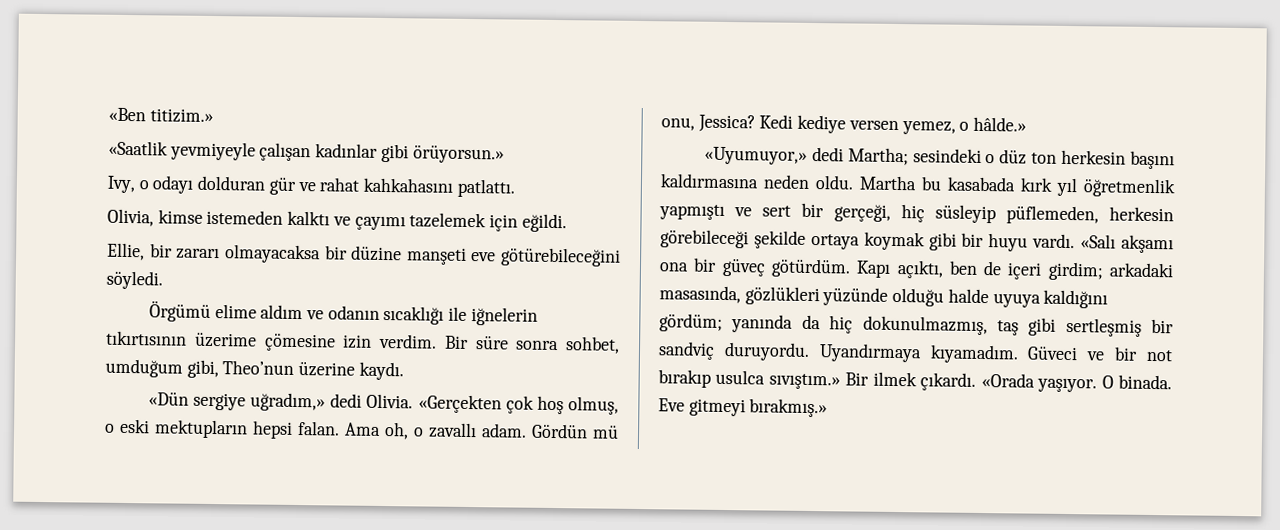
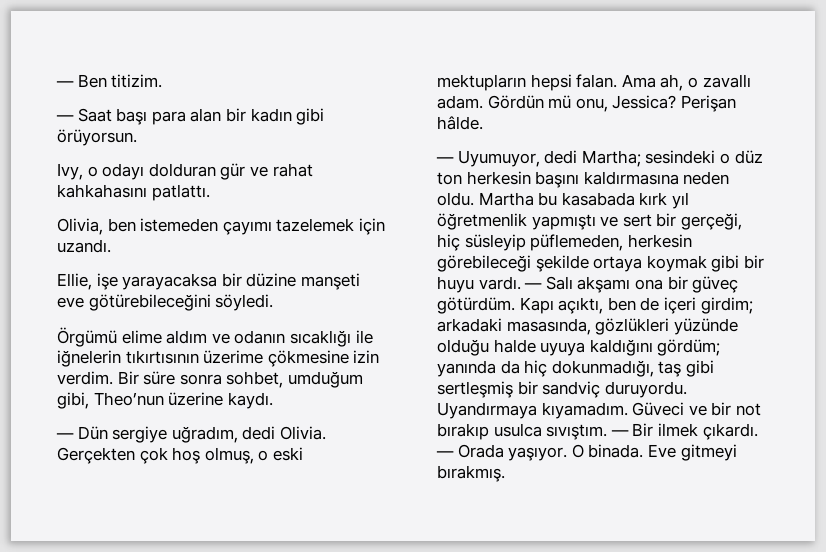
[108,107,214,124] [108,140,505,164] «Ben titizim.» // «Saatlik yevmiyeyle çalışan kadınlar gibi örüyorsun.» -> [56,74,163,88] [56,108,325,125] [57,129,137,146] — Ben titizim. // — Saat başı para alan bir kadın gibi örüyorsun.
[157,209,351,226] kimse istemeden kalktı ve -> [107,218,219,232] ben istemeden
[521,213,567,233] eğildi. -> [57,239,111,253] uzandı.
[149,243,321,264] bir zararı olmayacaksa -> [96,273,218,290] işe yarayacaksa
[263,333,336,352] çömesine -> [267,350,349,367] çökmesine
[147,392,327,412] «Dün sergiye uğradım,» -> [56,426,238,443] — Dün sergiye uğradım,
[417,394,502,414] «Gerçekten -> [57,447,135,464] Gerçekten
[384,422,409,440] oh, -> [660,74,684,91] ah,
[759,114,1028,135] [703,146,808,165] Kedi kediye versen yemez, o hâlde.» // «Uyumuyor,» -> [680,95,736,112] [437,116,483,130] [436,150,540,167] Perişan hâlde. // — Uyumuyor,
[1080,234,1117,249] «Salı -> [524,276,573,290] — Salı
[862,315,988,336] dokunulmazmış, -> [551,360,654,377] dokunmadığı,
[768,373,841,390] sıvıştım.» -> [546,424,629,440] sıvıştım. —
[980,372,1035,388] «Orada -> [436,444,504,458] — Orada
[749,398,829,418] bırakmış.» -> [437,465,505,482] bırakmış.

